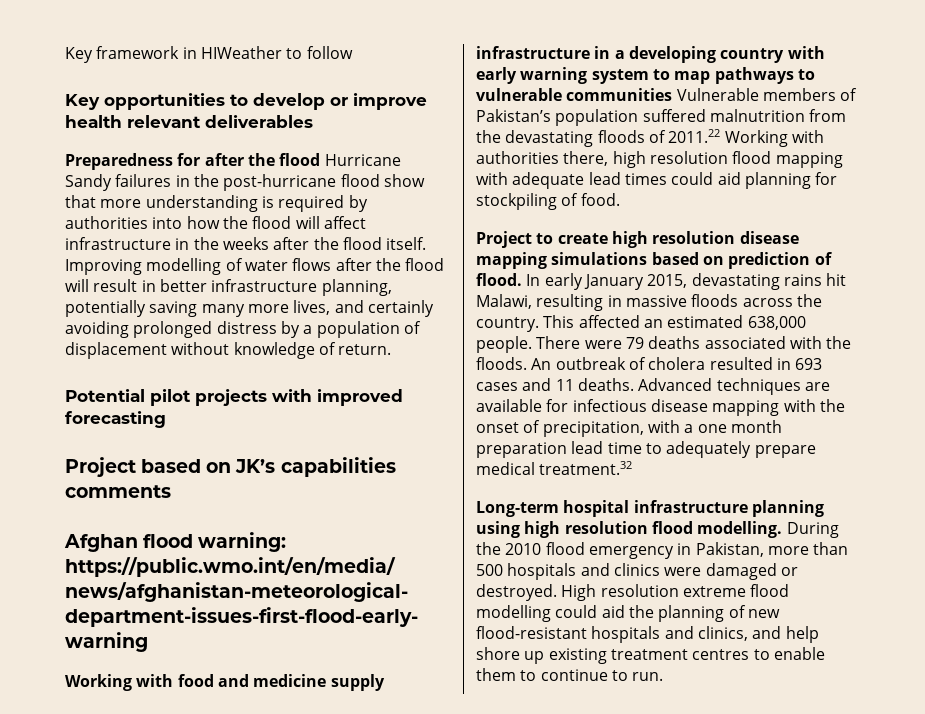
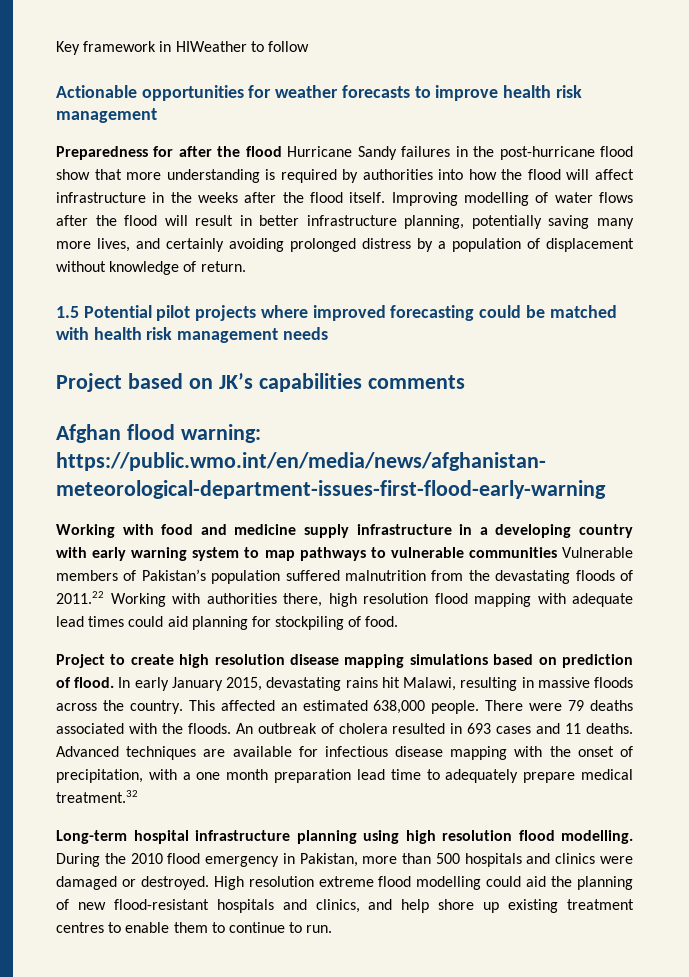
[65,93,427,110] [65,115,313,128] Key opportunities to develop or improve health relevant deliverables -> [56,85,582,101] [56,108,157,123] Actionable opportunities for weather forecasts to improve health risk management
(392, 349) none -> [56,306,79,318] 1.5
[272,389,312,402] with -> [260,305,308,318] where
(166, 419) none -> [479,305,617,318] [56,327,328,343] could be matched with health risk management needs

